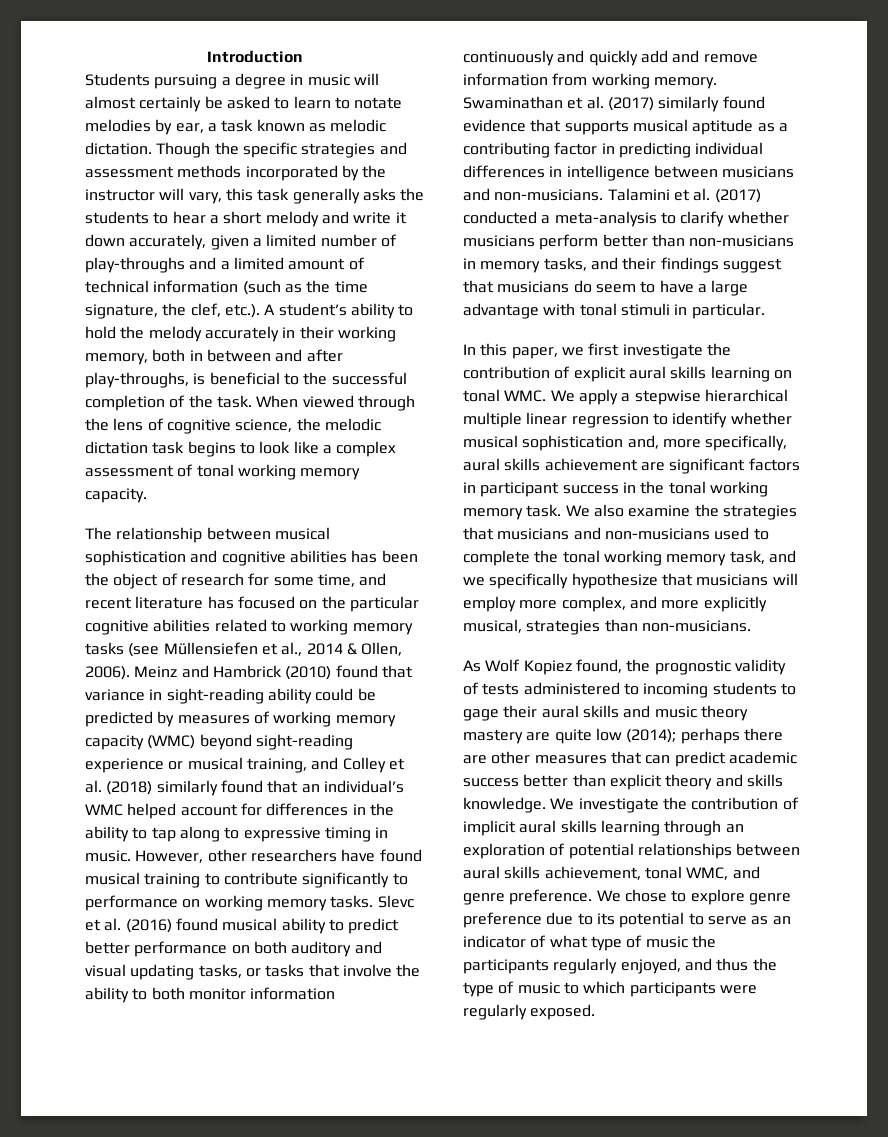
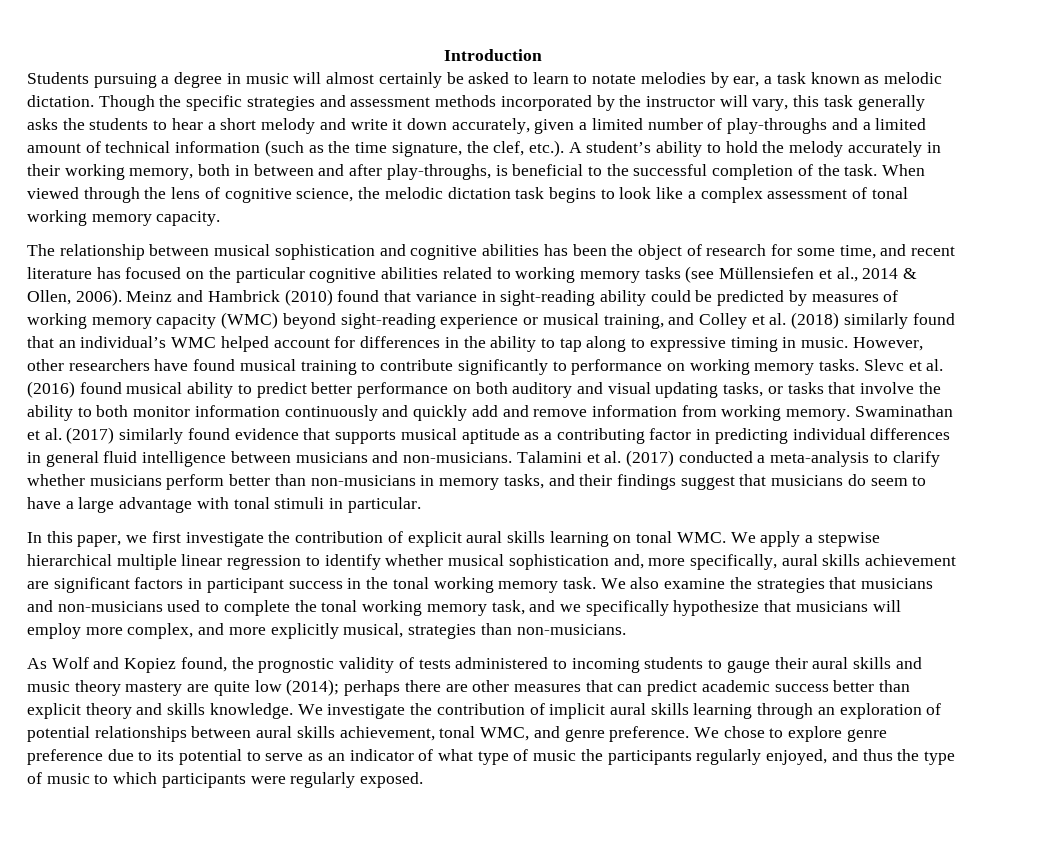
(563, 171) none -> [45,451,138,467] general fluid
(521, 665) none -> [93,657,120,669] and
[463,709,499,721] gage -> [726,660,770,673] gauge

